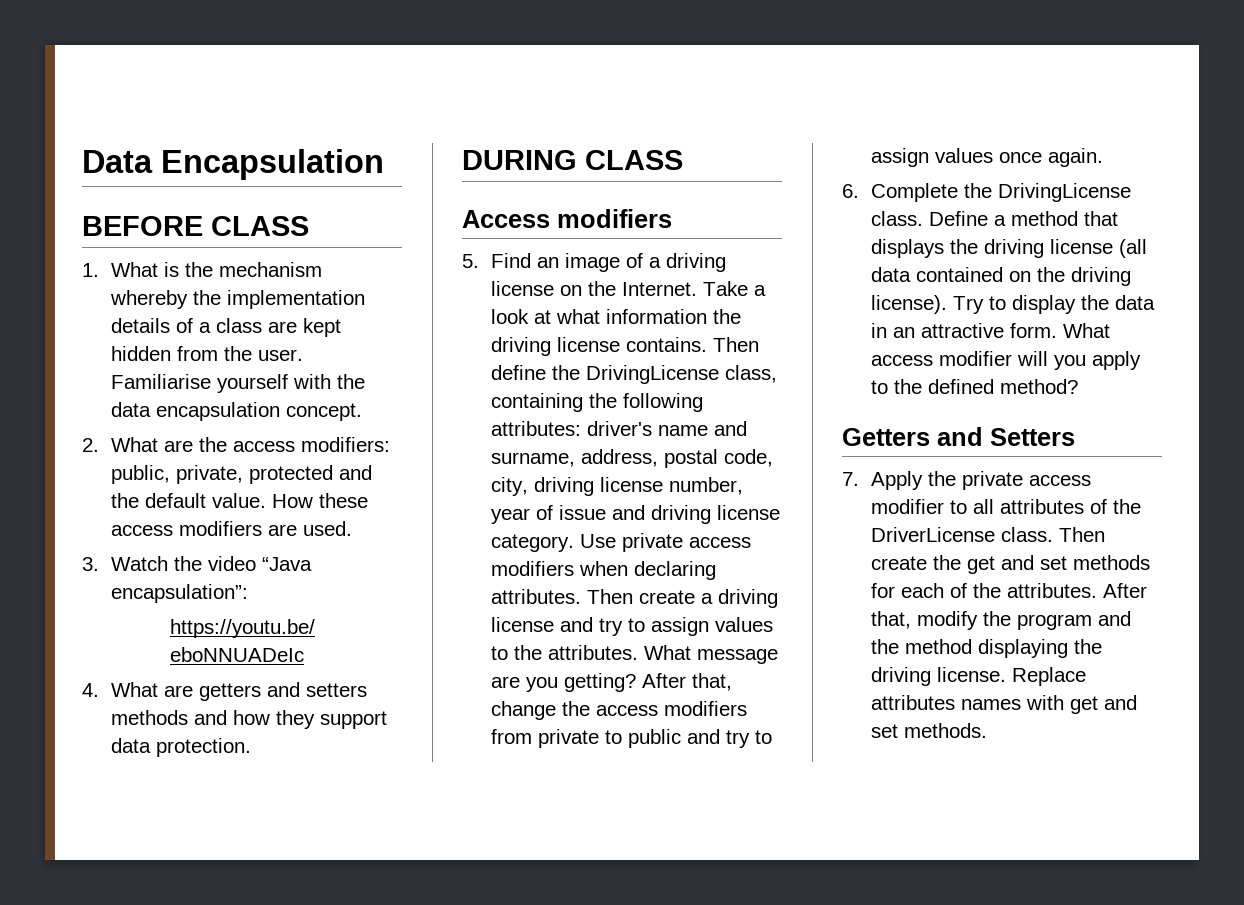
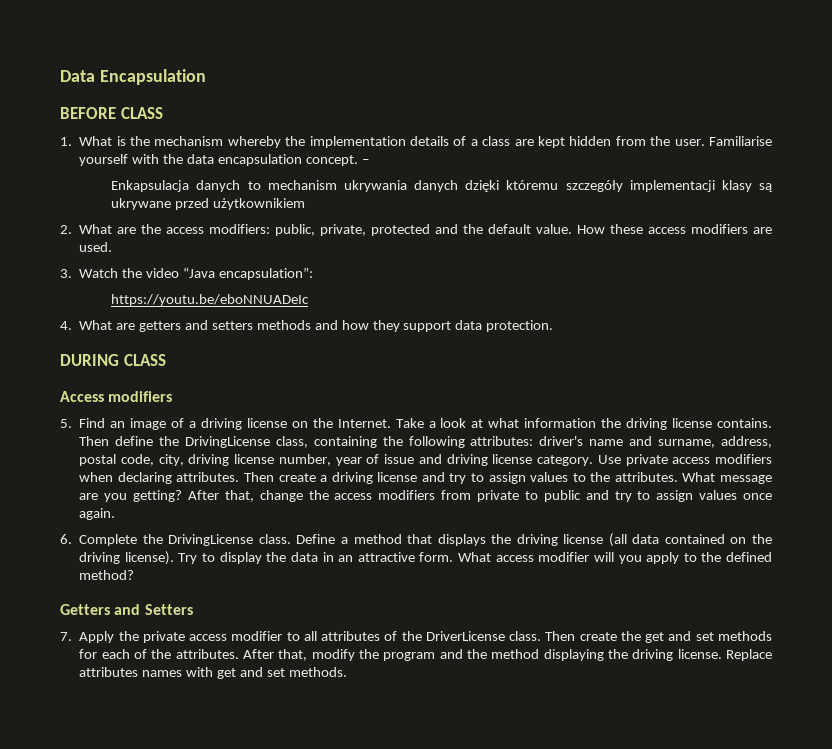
(363, 412) none -> [361,159,369,164] [111,180,773,192] [111,198,306,210] – // Enkapsulacja danych to mechanism ukrywania danych dzięki któremu szczegóły implementacji klasy są ukrywane przed użytkownikiem

